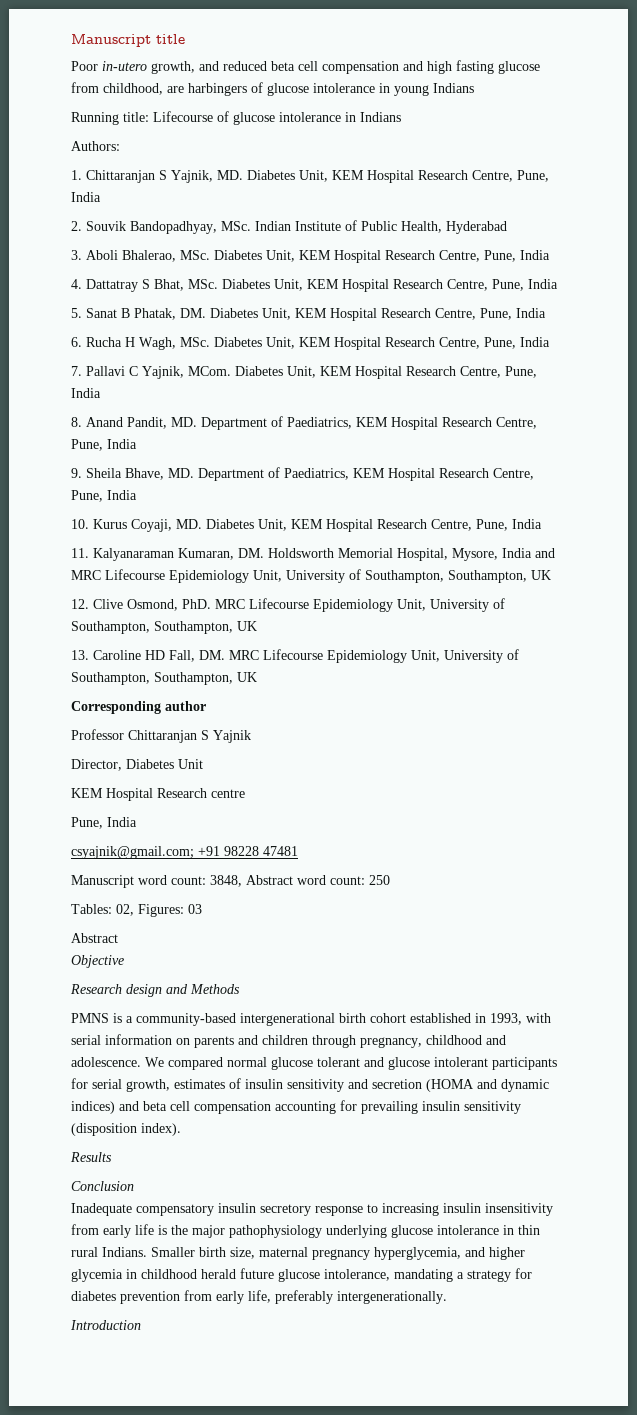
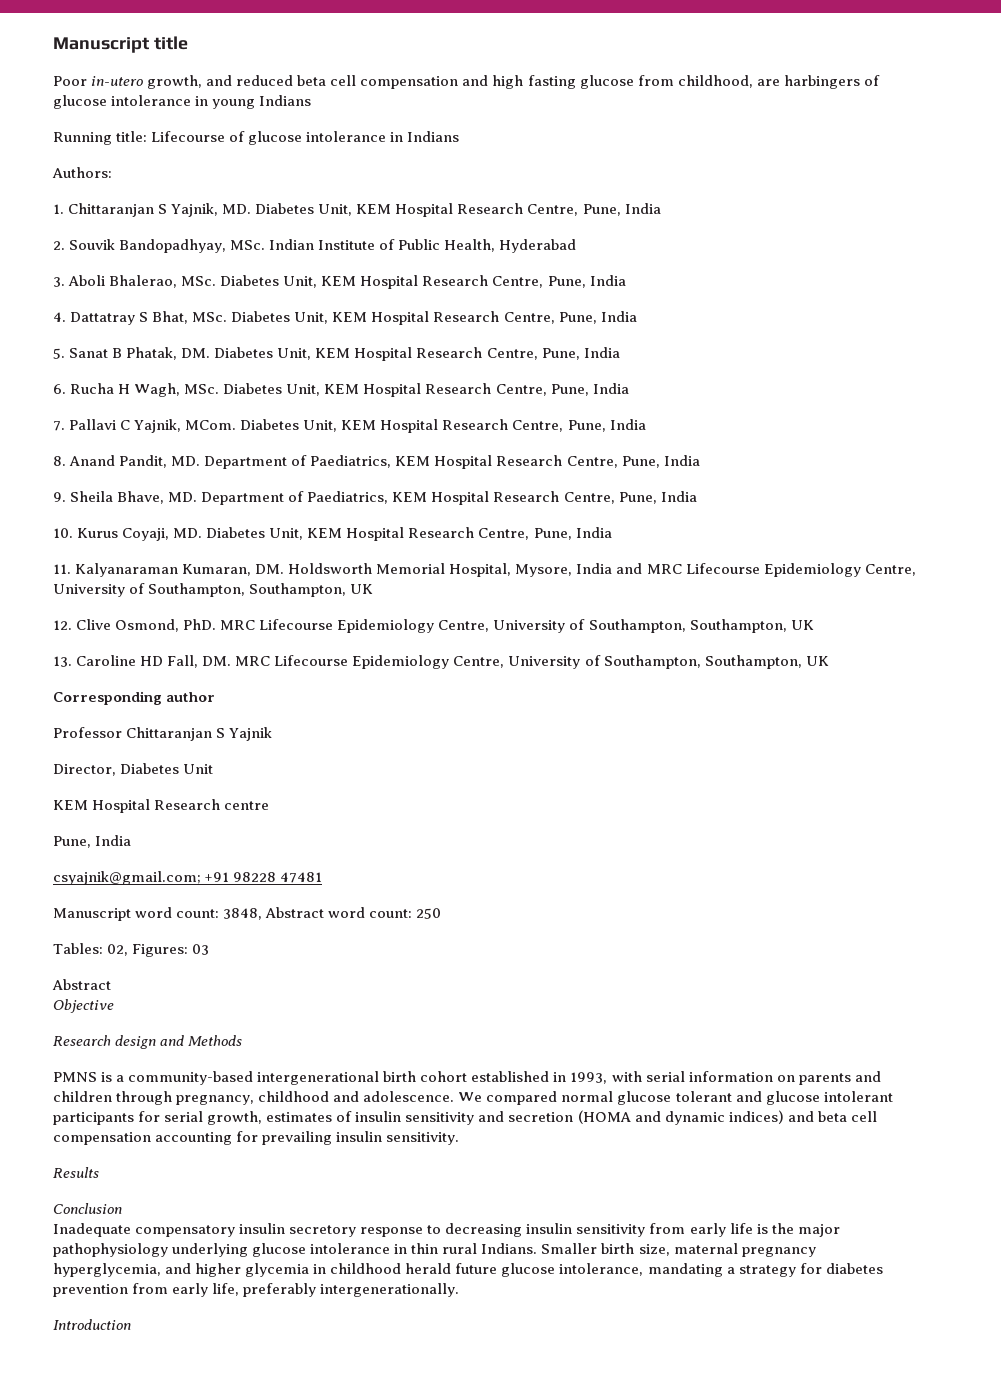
[253,570,282,582] Unit, -> [864,564,916,576] Centre,
[397,599,426,611] Unit, -> [438,620,490,632] Centre,
[411,650,440,662] Unit, -> [453,656,505,668] Centre,
[464,1101,521,1114] [71,1123,181,1136] sensitivity (disposition index). -> [386,1132,460,1145] sensitivity.
[382,1203,553,1216] increasing insulin insensitivity -> [445,1223,646,1237] decreasing insulin sensitivity

